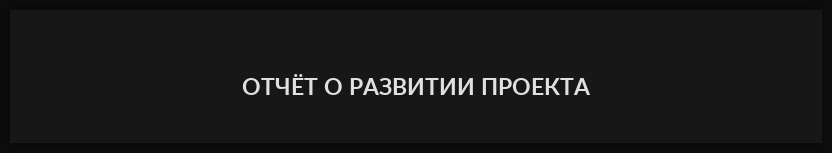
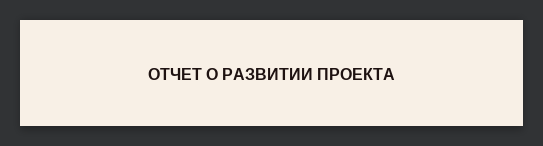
[241,74,318,95] ОТЧЁТ -> [147,68,202,80] ОТЧЕТ

